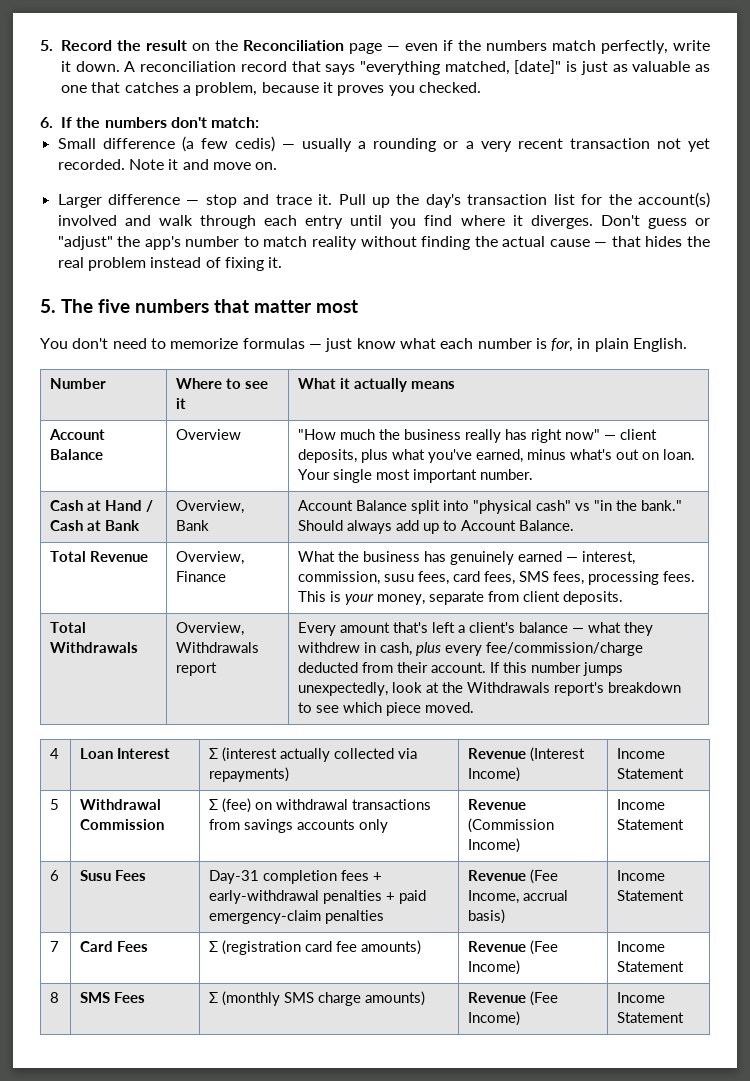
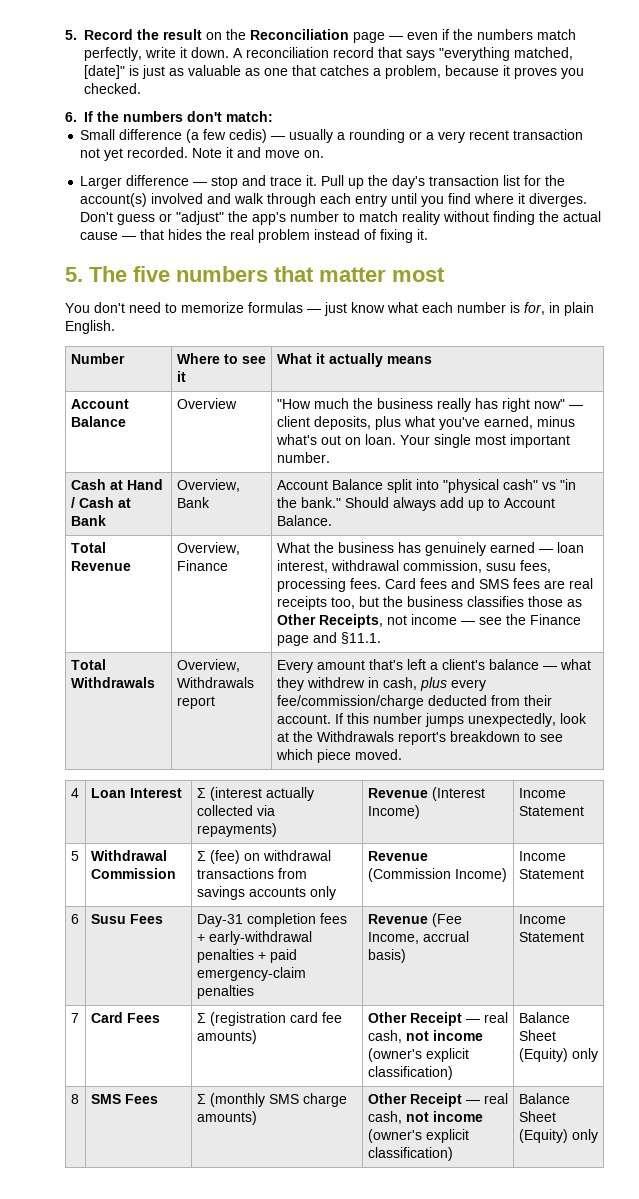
[582,551,636,565] [298,571,696,585] [298,591,624,605] interest, commission, susu fees, card fees, SMS fees, processing fees. This is your money, separate from client deposits. -> [556,542,584,553] [276,560,551,573] [276,578,593,592] [276,596,582,610] [276,614,581,628] [276,632,381,646] loan interest, withdrawal commission, susu fees, processing fees. Card fees and SMS fees are real receipts too, but the business classifies those as Other Receipts, not income — see the Finance page and §11.1.
[468,940,559,955] [468,960,521,975] [617,941,666,952] [617,961,685,972] Revenue (Fee Income) | Income Statement -> [367,1012,508,1026] [367,1030,483,1043] [367,1048,469,1062] [367,1066,453,1080] [518,1012,570,1023] [518,1030,556,1041] [518,1048,598,1062] Other Receipt — real cash, not income (owner's explicit classification) | Balance Sheet (Equity) only
[468,991,559,1006] [468,1011,521,1026] [617,992,666,1003] [617,1012,685,1023] Revenue (Fee Income) | Income Statement -> [367,1093,508,1107] [367,1111,483,1124] [367,1129,469,1143] [367,1147,453,1161] [518,1093,570,1104] [518,1111,556,1122] [518,1129,598,1143] Other Receipt — real cash, not income (owner's explicit classification) | Balance Sheet (Equity) only

